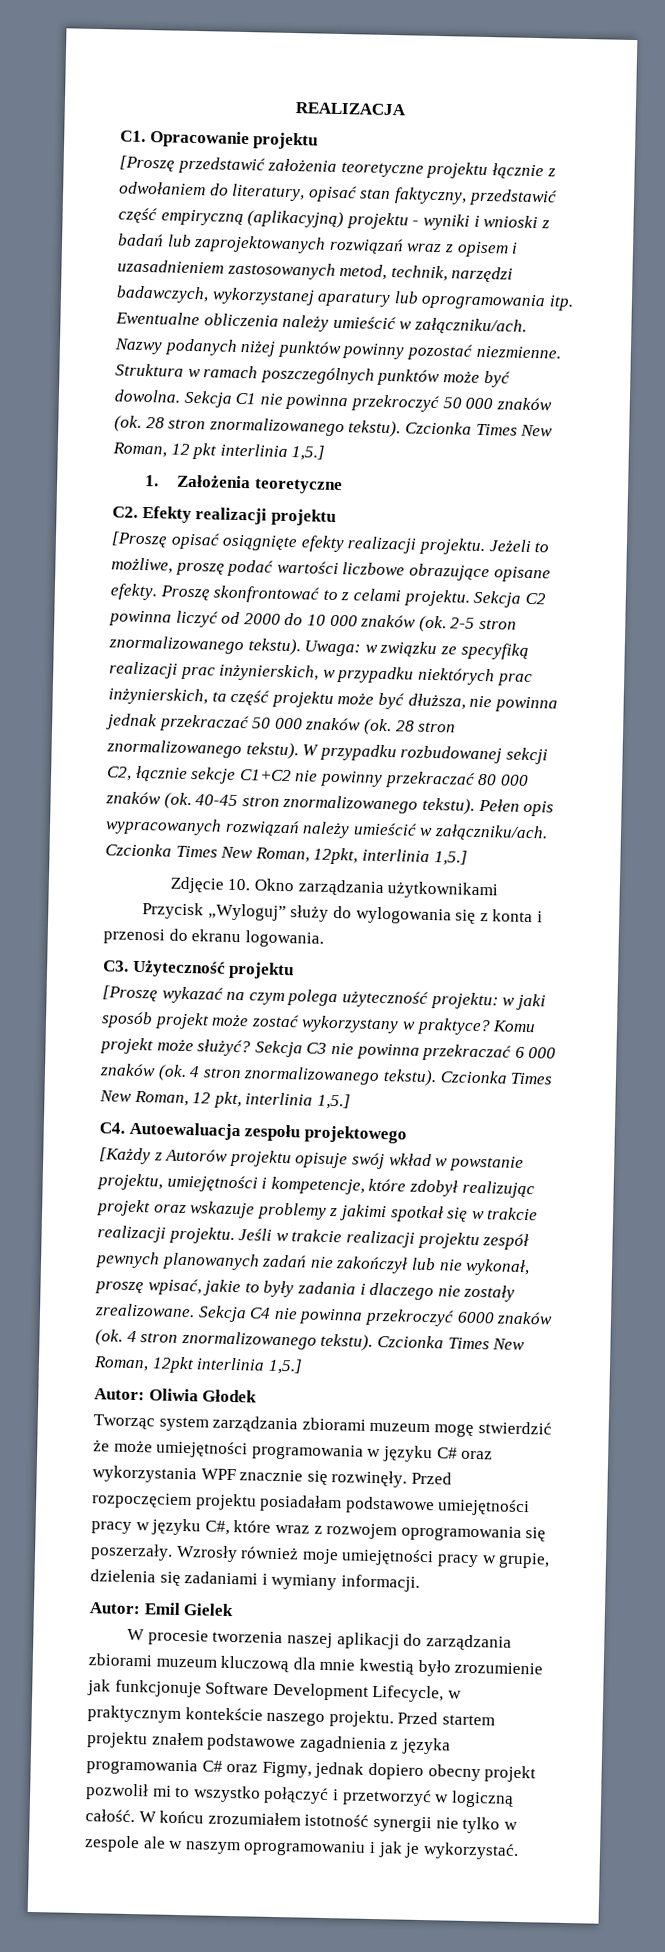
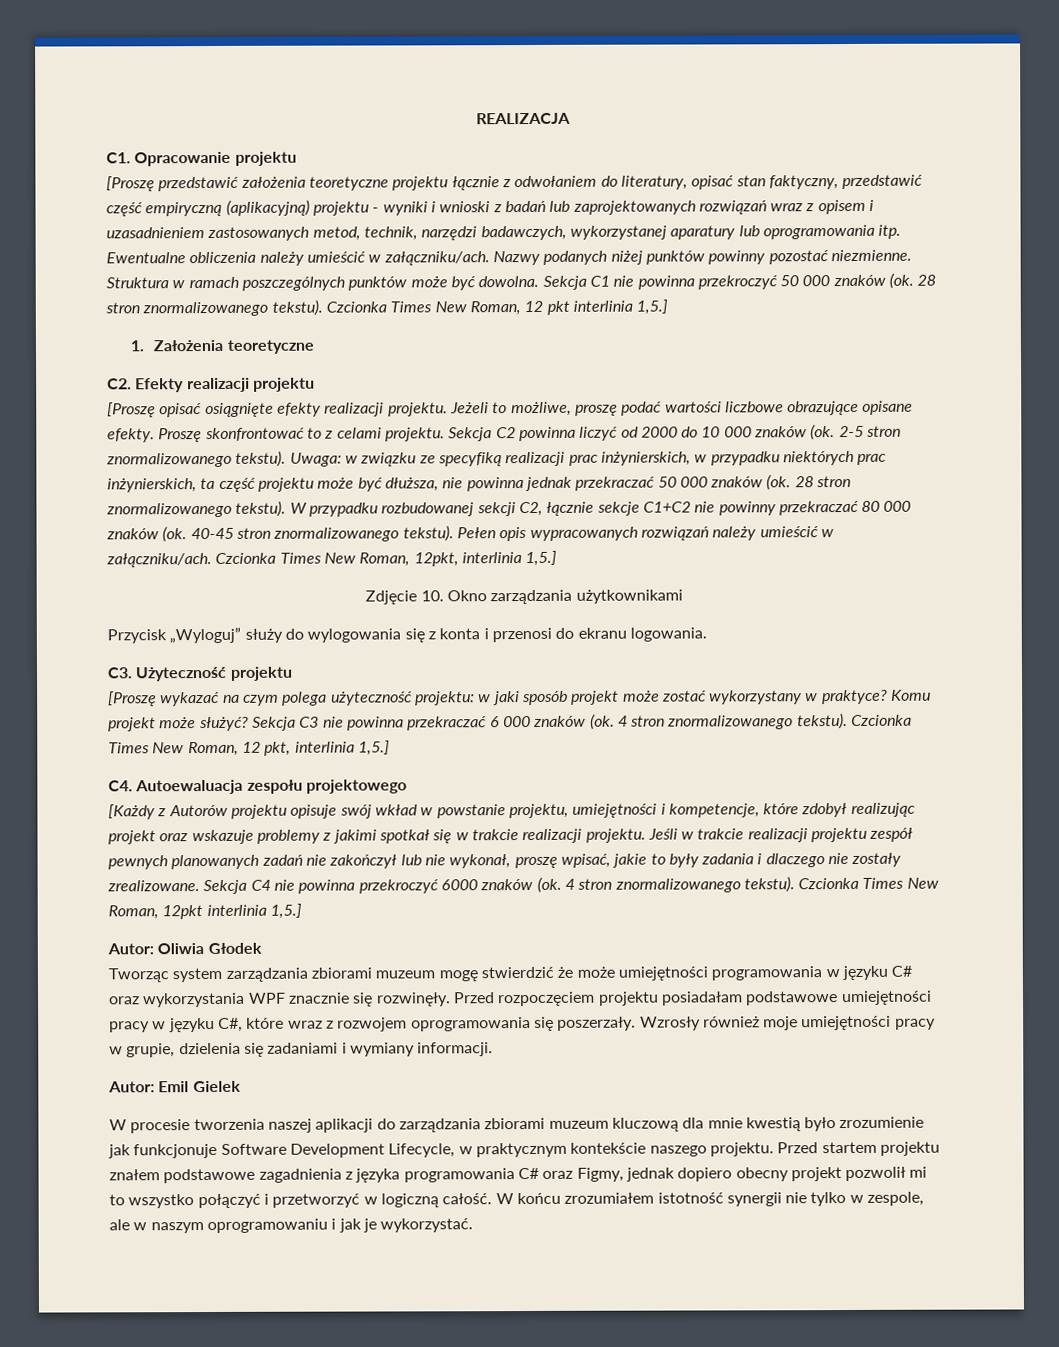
[84,1835,140,1853] zespole -> [867,1191,925,1206] zespole,

